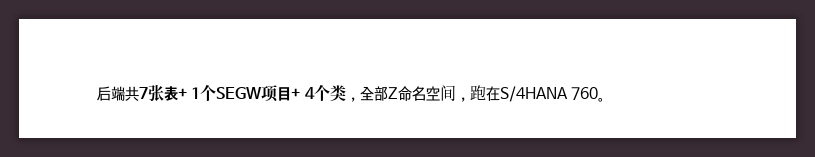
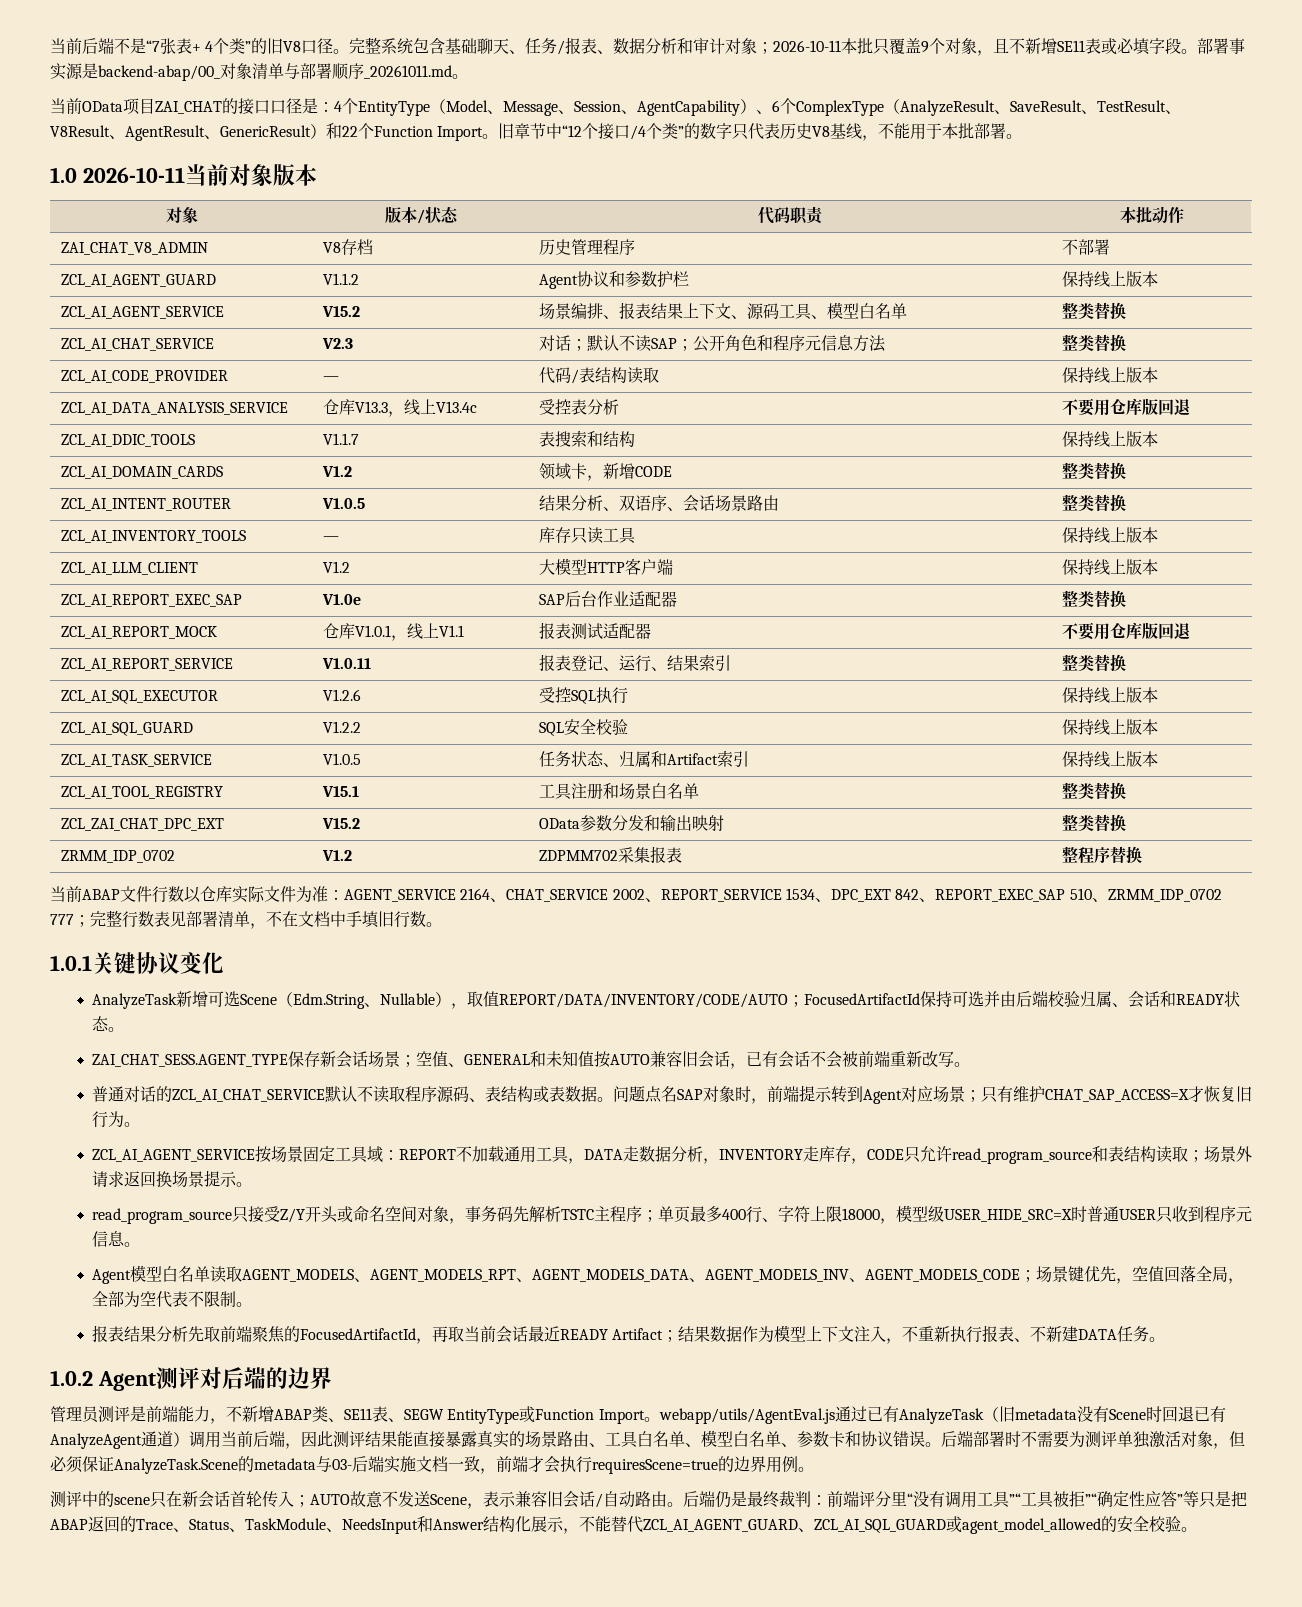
[97,85,598,102] 后端共7张表+ 1个SEGW项目+ 4个类，全部Z命名空间，跑在S/4HANA 760 -> [50,37,1246,56] [50,63,468,81] [50,98,1181,116] [50,123,1023,141] [50,164,317,186] [165,207,198,223] [384,206,459,224] [758,206,824,225] [1119,206,1184,224] [60,242,208,255] [322,239,373,255] [538,239,635,255] [1061,239,1110,255] [60,274,216,287] [322,273,359,285] [538,271,689,289] [1061,271,1158,287] [60,306,224,319] [321,306,360,317] [538,302,907,320] [1061,302,1126,320] [60,338,214,351] [321,338,353,349] [538,335,886,352] [1061,334,1126,352] [60,370,228,383] [322,376,339,381] [538,367,659,384] [1061,367,1158,383] [60,402,288,415] [322,399,477,417] [538,399,619,415] [1061,398,1190,416] [60,434,195,447] [322,433,359,445] [538,430,635,447] [1061,431,1158,447] [60,466,223,479] [321,466,352,477] [538,463,672,481] [1061,462,1126,480] [60,498,231,511] [321,498,365,509] [538,495,779,512] [1061,494,1126,512] [60,530,246,543] [322,536,339,541] [538,527,636,544] [1061,527,1158,543] [60,562,198,575] [322,561,350,573] [538,558,673,575] [1061,559,1158,575] [60,594,242,607] [321,594,361,605] [538,591,677,607] [1061,590,1126,608] [60,626,217,639] [322,623,464,641] [538,622,651,639] [1061,622,1190,640] [60,658,233,671] [321,658,371,669] [538,654,731,672] [1061,654,1126,672] [60,690,218,704] [322,689,361,701] [538,687,628,704] [1061,687,1158,703] [60,722,193,736] [322,721,361,733] [538,719,628,736] [1061,719,1158,735] [60,754,212,767] [322,753,361,765] [538,750,749,768] [1061,751,1158,767] [60,786,223,799] [321,786,359,797] [538,783,699,800] [1061,782,1126,800] [60,818,224,831] [321,818,360,829] [538,815,724,831] [1061,814,1126,832] [60,850,175,863] [321,850,352,861] [538,846,682,863] [1061,846,1142,864] [50,886,1222,903] [50,910,442,929] [50,952,224,974] [91,991,1240,1009] [91,1016,124,1032] [91,1051,970,1069] [91,1085,1252,1104] [91,1111,140,1128] [91,1146,1252,1164] [91,1170,252,1188] [91,1205,1252,1224] [91,1231,140,1247] [91,1265,1244,1284] [91,1291,252,1308] [91,1325,1166,1344] [50,1367,332,1391] [50,1406,1226,1424] [50,1430,1245,1449] [50,1456,814,1474] [50,1491,1247,1509] [50,1516,1181,1534] 当前后端不是“7张表+ 4个类”的旧V8口径。完整系统包含基础聊天、任务/报表、数据分析和审计对象；2026-10-11本批只覆盖9个对象，且不新增SE11表或必填字段。部署事实源是backend-abap/00_对象清单与部署顺序_20261011.md。 // 当前OData项目ZAI_CHAT的接口口径是：4个EntityType（Model、Message、Session、AgentCapability）、6个ComplexType（AnalyzeResult、SaveResult、TestResult、V8Result、AgentResult、GenericResult）和22个Function Import。旧章节中“12个接口/4个类”的数字只代表历史V8基线，不能用于本批部署。 // 1.0 2026-10-11当前对象版本 // 对象 | 版本/状态 | 代码职责 | 本批动作 // ZAI_CHAT_V8_ADMIN | V8存档 | 历史管理程序 | 不部署 // ZCL_AI_AGENT_GUARD | V1.1.2 | Agent协议和参数护栏 | 保持线上版本 // ZCL_AI_AGENT_SERVICE | V15.2 | 场景编排、报表结果上下文、源码工具、模型白名单 | 整类替换 // ZCL_AI_CHAT_SERVICE | V2.3 | 对话；默认不读SAP；公开角色和程序元信息方法 | 整类替换 // ZCL_AI_CODE_PROVIDER | — | 代码/表结构读取 | 保持线上版本 // ZCL_AI_DATA_ANALYSIS_SERVICE | 仓库V13.3，线上V13.4c | 受控表分析 | 不要用仓库版回退 // ZCL_AI_DDIC_TOOLS | V1.1.7 | 表搜索和结构 | 保持线上版本 // ZCL_AI_DOMAIN_CARDS | V1.2 | 领域卡，新增CODE | 整类替换 // ZCL_AI_INTENT_ROUTER | V1.0.5 | 结果分析、双语序、会话场景路由 | 整类替换 // ZCL_AI_INVENTORY_TOOLS | — | 库存只读工具 | 保持线上版本 // ZCL_AI_LLM_CLIENT | V1.2 | 大模型HTTP客户端 | 保持线上版本 // ZCL_AI_REPORT_EXEC_SAP | V1.0e | SAP后台作业适配器 | 整类替换 // ZCL_AI_REPORT_MOCK | 仓库V1.0.1，线上V1.1 | 报表测试适配器 | 不要用仓库版回退 // ZCL_AI_REPORT_SERVICE | V1.0.11 | 报表登记、运行、结果索引 | 整类替换 // ZCL_AI_SQL_EXECUTOR | V1.2.6 | 受控SQL执行 | 保持线上版本 // ZCL_AI_SQL_GUARD | V1.2.2 | SQL安全校验 | 保持线上版本 // ZCL_AI_TASK_SERVICE | V1.0.5 | 任务状态、归属和Artifact索引 | 保持线上版本 // ZCL_AI_TOOL_REGISTRY | V15.1 | 工具注册和场景白名单 | 整类替换 // ZCL_ZAI_CHAT_DPC_EXT | V15.2 | OData参数分发和输出映射 | 整类替换 // ZRMM_IDP_0702 | V1.2 | ZDPMM702采集报表 | 整程序替换 // 当前ABAP文件行数以仓库实际文件为准：AGENT_SERVICE 2164、CHAT_SERVICE 2002、REPORT_SERVICE 1534、DPC_EXT 842、REPORT_EXEC_SAP 510、ZRMM_IDP_0702 777；完整行数表见部署清单，不在文档中手填旧行数。 // 1.0.1关键协议变化 // AnalyzeTask新增可选Scene（Edm.String、Nullable），取值REPORT/DATA/INVENTORY/CODE/AUTO；FocusedArtifactId保持可选并由后端校验归属、会话和READY状态。 // ZAI_CHAT_SESS.AGENT_TYPE保存新会话场景；空值、GENERAL和未知值按AUTO兼容旧会话，已有会话不会被前端重新改写。 // 普通对话的ZCL_AI_CHAT_SERVICE默认不读取程序源码、表结构或表数据。问题点名SAP对象时，前端提示转到Agent对应场景；只有维护CHAT_SAP_ACCESS=X才恢复旧行为。 // ZCL_AI_AGENT_SERVICE按场景固定工具域：REPORT不加载通用工具，DATA走数据分析，INVENTORY走库存，CODE只允许read_program_source和表结构读取；场景外请求返回换场景提示。 // read_program_source只接受Z/Y开头或命名空间对象，事务码先解析TSTC主程序；单页最多400行、字符上限18000，模型级USER_HIDE_SRC=X时普通USER只收到程序元信息。 // Agent模型白名单读取AGENT_MODELS、AGENT_MODELS_RPT、AGENT_MODELS_DATA、AGENT_MODELS_INV、AGENT_MODELS_CODE；场景键优先，空值回落全局，全部为空代表不限制。 // 报表结果分析先取前端聚焦的FocusedArtifactId，再取当前会话最近READY Artifact；结果数据作为模型上下文注入，不重新执行报表、不新建DATA任务。 // 1.0.2 Agent测评对后端的边界 // 管理员测评是前端能力，不新增ABAP类、SE11表、SEGW EntityType或Function Import。webapp/utils/AgentEval.js通过已有AnalyzeTask（旧metadata没有Scene时回退已有AnalyzeAgent通道）调用当前后端，因此测评结果能直接暴露真实的场景路由、工具白名单、模型白名单、参数卡和协议错误。后端部署时不需要为测评单独激活对象，但必须保证AnalyzeTask.Scene的metadata与03-后端实施文档一致，前端才会执行requiresScene=true的边界用例。 // 测评中的scene只在新会话首轮传入；AUTO故意不发送Scene，表示兼容旧会话/自动路由。后端仍是最终裁判：前端评分里“没有调用工具”“工具被拒”“确定性应答”等只是把ABAP返回的Trace、Status、TaskModule、NeedsInput和Answer结构化展示，不能替代ZCL_AI_AGENT_GUARD、ZCL_AI_SQL_GUARD或agent_model_allowed的安全校验

